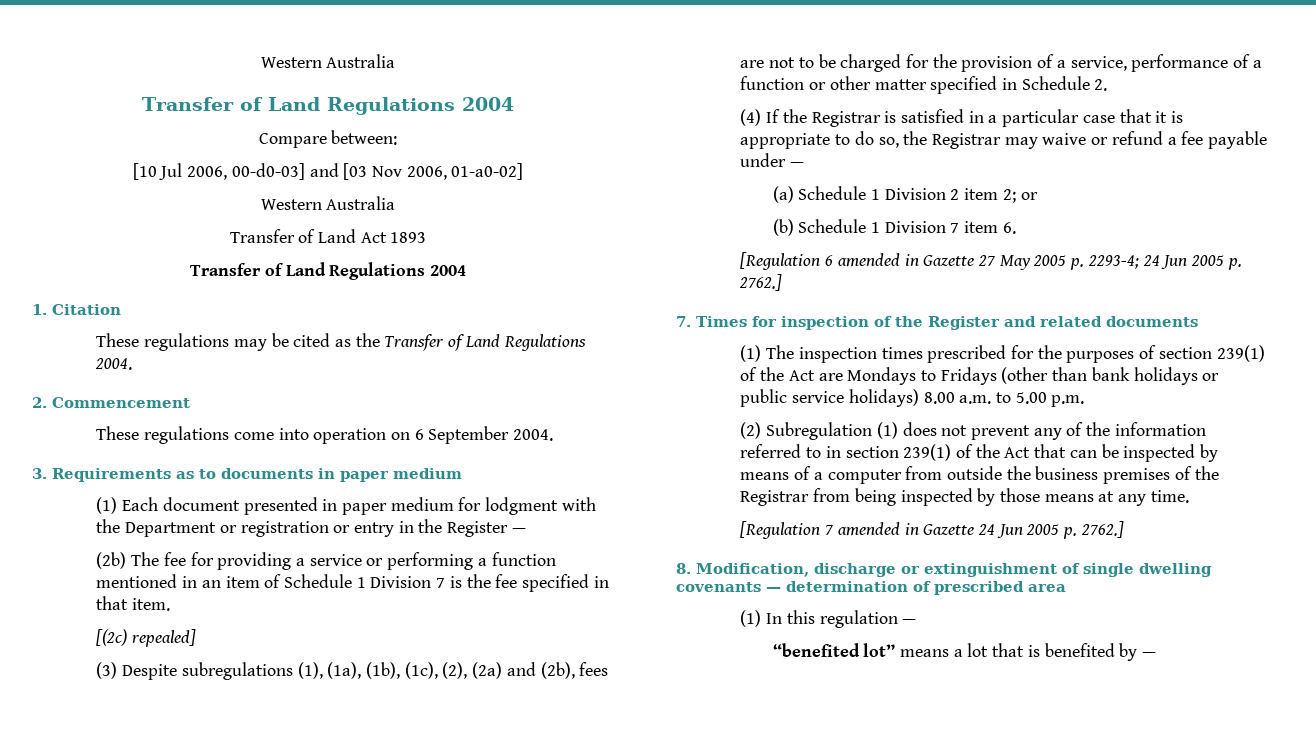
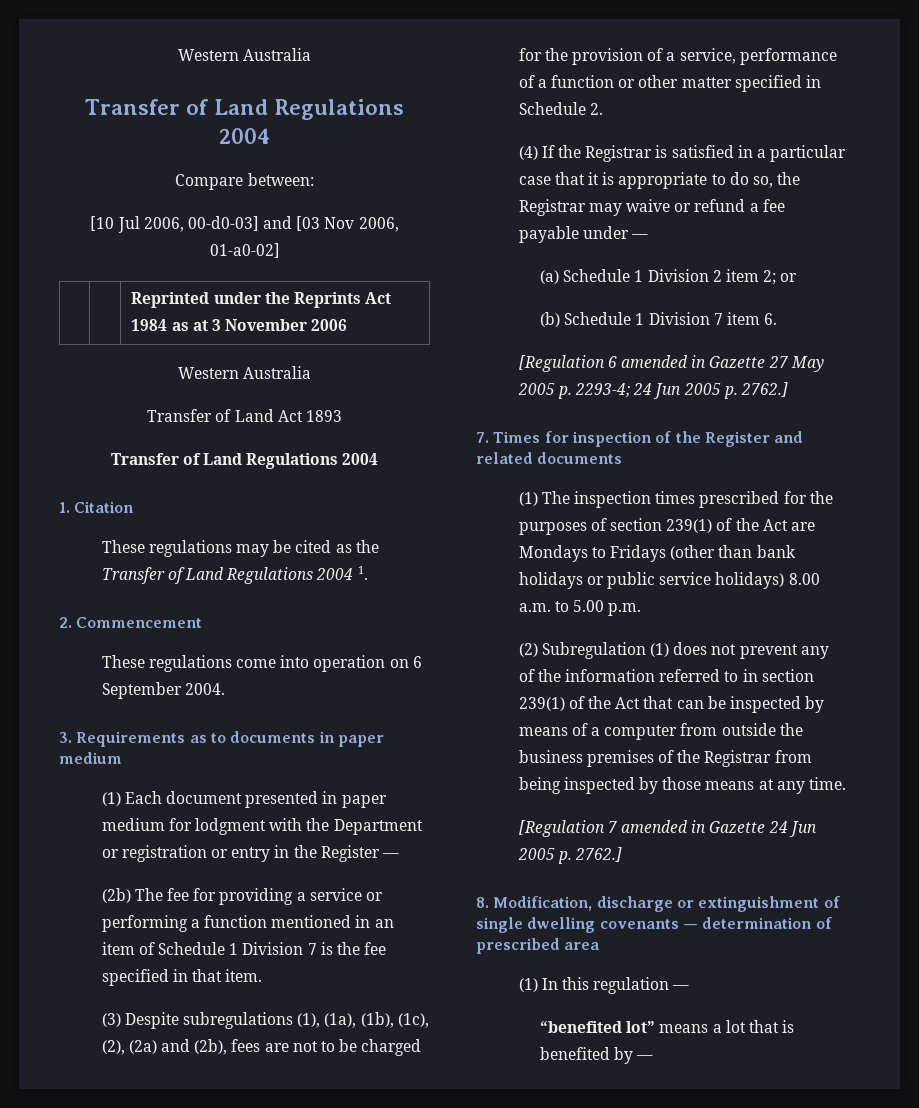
(524, 171) none -> [131,292,392,308] [131,319,348,331] // | | Reprinted under the Reprints Act 1984 as at 3 November 2006
[95,358,133,370] 2004. -> [316,566,368,580] 2004 1.
[96,629,197,647] // [(2c) repealed] -> (263, 975) none

